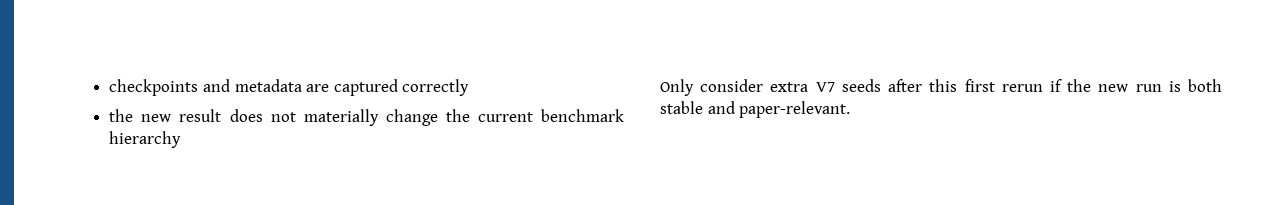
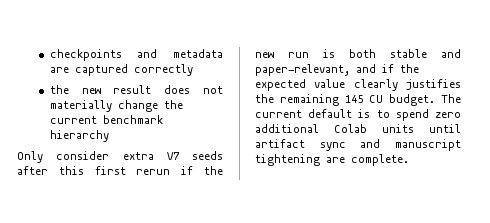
[739,101,851,118] paper-relevant. -> [255,64,419,76] [255,79,461,91] [255,94,461,106] [255,109,461,121] [255,124,461,133] [255,139,461,151] [255,154,409,166] paper-relevant, and if the expected value clearly justifies the remaining 145 CU budget. The current default is to spend zero additional Colab units until artifact sync and manuscript tightening are complete.

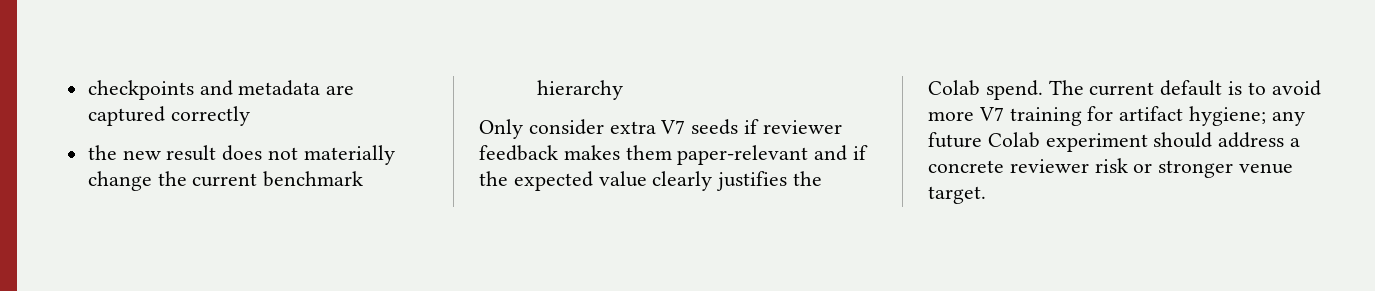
[17,166,223,175] [255,49,461,58] [255,64,350,76] after this first rerun if the new run is both stable and paper-relevant, -> [744,119,842,134] [479,145,809,165] if reviewer feedback makes them paper-relevant
[280,94,435,106] remaining 145 CU budget. -> [928,80,1043,100] Colab spend.
[395,109,461,121] [255,124,461,133] [255,139,461,151] [255,154,409,166] spend zero additional Colab units until artifact sync and manuscript tightening are complete. -> [1271,80,1321,96] [928,106,1305,126] [928,132,1301,152] [928,158,1294,178] [928,186,986,204] avoid more V7 training for artifact hygiene; any future Colab experiment should address a concrete reviewer risk or stronger venue target.

